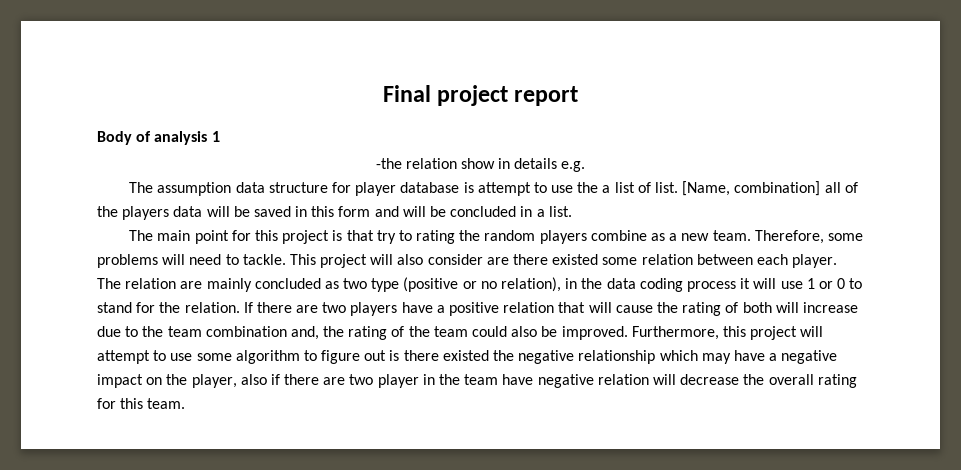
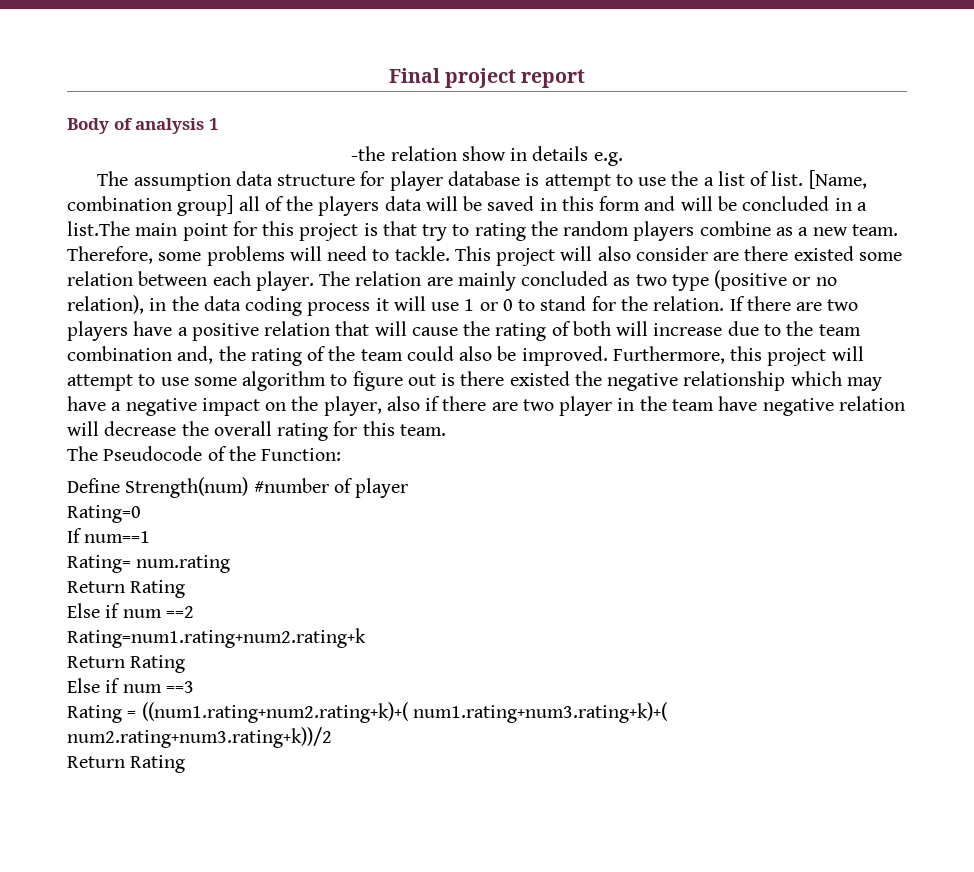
[734,181,821,196] combination] -> [67,195,234,216] combination group]
[548,206,572,217] [129,230,154,241] list. // The -> [67,221,130,236] list.The
(186, 403) none -> [67,446,342,461] [67,477,409,498] [67,505,141,523] [67,528,151,543] [67,555,231,573] [67,580,186,598] [67,603,194,618] [67,628,366,648] [67,655,186,673] [67,678,194,693] [67,702,668,723] [67,727,332,748] [67,755,186,773] // The Pseudocode of the Function: // Define Strength(num) #number of player // Rating=0 // If num==1 // Rating= num.rating // Return Rating // Else if num ==2 // Rating=num1.rating+num2.rating+k // Return Rating // Else if num ==3 // Rating = ((num1.rating+num2.rating+k)+( num1.rating+num3.rating+k)+( num2.rating+num3.rating+k))/2 // Return Rating

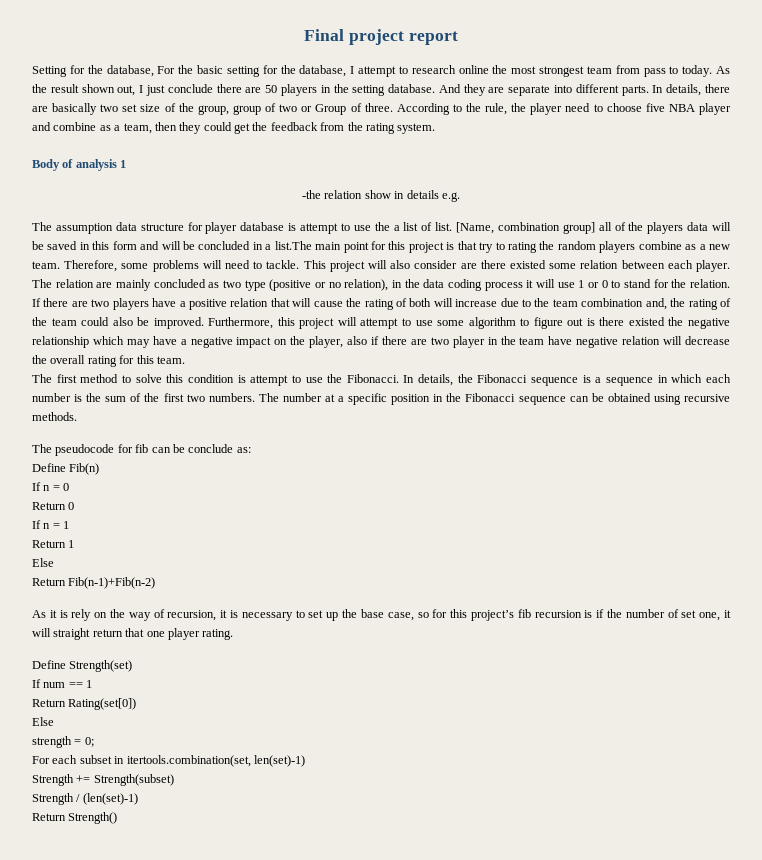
(586, 78) none -> [32,65,730,77] [32,84,730,96] [32,103,732,115] [32,122,436,134] // Setting for the database, For the basic setting for the database, I attempt to research online the most strongest team from pass to today. As the result shown out, I just conclude there are 50 players in the setting database. And they are separate into different parts. In details, there are basically two set size of the group, group of two or Group of three. According to the rule, the player need to choose five NBA player and combine as a team, then they could get the feedback from the rating system.
[103,446,342,461] [67,477,409,498] [67,505,141,523] [67,528,151,543] [67,555,231,573] [67,580,186,598] [67,603,194,618] [67,628,366,648] [67,655,186,673] [67,678,194,693] [67,702,668,723] [67,727,332,748] [67,755,186,773] Pseudocode of the Function: // Define Strength(num) #number of player // Rating=0 // If num==1 // Rating= num.rating // Return Rating // Else if num ==2 // Rating=num1.rating+num2.rating+k // Return Rating // Else if num ==3 // Rating = ((num1.rating+num2.rating+k)+( num1.rating+num3.rating+k)+( num2.rating+num3.rating+k))/2 // Return Rating -> [56,374,732,386] [32,393,730,405] [32,412,77,421] [32,444,251,456] [32,463,100,475] [32,482,70,491] [32,502,75,510] [32,520,70,529] [32,540,75,548] [32,558,54,567] [32,577,156,589] [32,609,731,621] [32,628,234,640] [32,660,133,672] [32,679,93,688] [32,698,137,710] [32,717,54,726] [32,736,94,748] [32,755,305,767] [32,774,174,786] [32,793,138,805] [32,812,118,824] first method to solve this condition is attempt to use the Fibonacci. In details, the Fibonacci sequence is a sequence in which each number is the sum of the first two numbers. The number at a specific position in the Fibonacci sequence can be obtained using recursive methods. // The pseudocode for fib can be conclude as: // Define Fib(n) // If n = 0 // Return 0 // If n = 1 // Return 1 // Else // Return Fib(n-1)+Fib(n-2) // As it is rely on the way of recursion, it is necessary to set up the base case, so for this project’s fib recursion is if the number of set one, it will straight return that one player rating. // Define Strength(set) // If num == 1 // Return Rating(set[0]) // Else // strength = 0; // For each subset in itertools.combination(set, len(set)-1) // Strength += Strength(subset) // Strength / (len(set)-1) // Return Strength()

